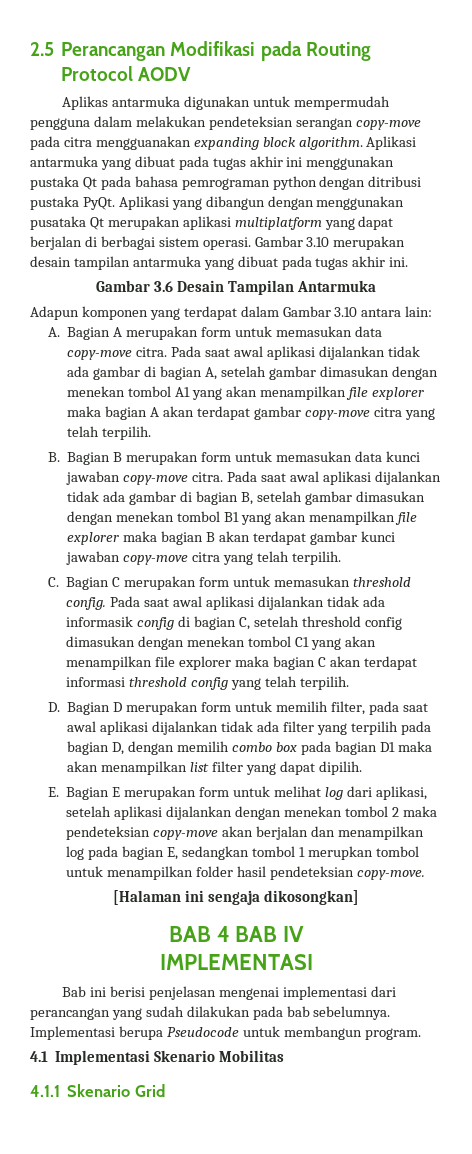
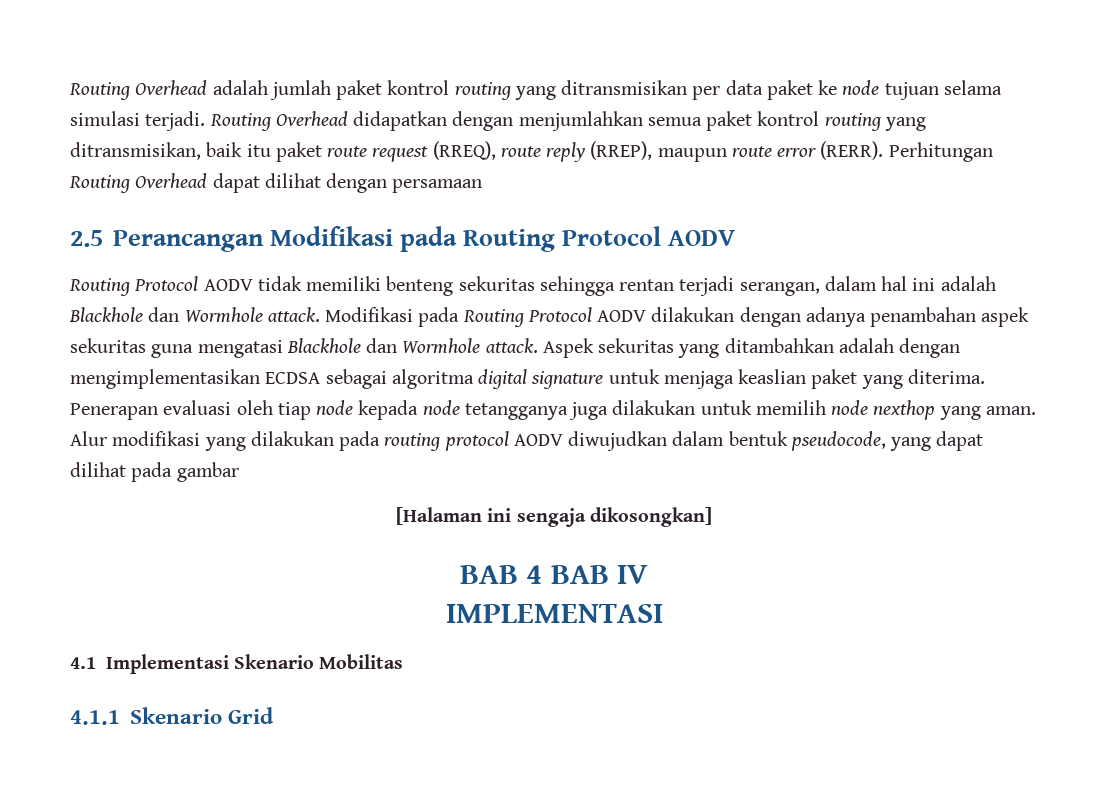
(30, 49) none -> [69,80,1002,100] [70,111,926,131] [70,141,993,162] [69,173,483,193] Routing Overhead adalah jumlah paket kontrol routing yang ditransmisikan per data paket ke node tujuan selama simulasi terjadi. Routing Overhead didapatkan dengan menjumlahkan semua paket kontrol routing yang ditransmisikan, baik itu paket route request (RREQ), route reply (RREP), maupun route error (RERR). Perhitungan Routing Overhead dapat dilihat dengan persamaan //
[62,96,391,110] [30,116,421,130] [30,136,417,150] [30,156,395,170] [30,176,422,190] [30,196,405,210] [30,216,394,230] [30,236,406,250] [30,256,409,270] [96,280,376,295] [30,306,433,320] [48,326,382,340] [67,346,420,360] [67,366,438,380] [67,386,424,400] [67,406,435,420] [67,426,152,440] [48,451,420,465] [66,471,441,485] [67,491,425,505] [67,511,417,525] [67,531,395,545] [66,551,342,565] [48,576,411,590] [66,596,385,610] [66,616,402,630] [66,636,376,650] [66,656,417,670] [66,676,350,690] [48,701,428,715] [67,721,431,735] [67,741,432,755] [67,761,362,775] [48,786,427,800] [66,806,437,820] [66,826,425,840] [66,846,419,860] [66,866,426,880] Aplikas antarmuka digunakan untuk mempermudah pengguna dalam melakukan pendeteksian serangan copy-move pada citra mengguanakan expanding block algorithm. Aplikasi antarmuka yang dibuat pada tugas akhir ini menggunakan pustaka Qt pada bahasa pemrograman python dengan ditribusi pustaka PyQt. Aplikasi yang dibangun dengan menggunakan pusataka Qt merupakan aplikasi multiplatform yang dapat berjalan di berbagai sistem operasi. Gambar 3.10 merupakan desain tampilan antarmuka yang dibuat pada tugas akhir ini. // Gambar 3.6 Desain Tampilan Antarmuka // Adapun komponen yang terdapat dalam Gambar 3.10 antara lain: // A. Bagian A merupakan form untuk memasukan data copy-move citra. Pada saat awal aplikasi dijalankan tidak ada gambar di bagian A, setelah gambar dimasukan dengan menekan tombol A1 yang akan menampilkan file explorer maka bagian A akan terdapat gambar copy-move citra yang telah terpilih. // B. Bagian B merupakan form untuk memasukan data kunci jawaban copy-move citra. Pada saat awal aplikasi dijalankan tidak ada gambar di bagian B, setelah gambar dimasukan dengan menekan tombol B1 yang akan menampilkan file explorer maka bagian B akan terdapat gambar kunci jawaban copy-move citra yang telah terpilih. // C. Bagian C merupakan form untuk memasukan threshold config. Pada saat awal aplikasi dijalankan tidak ada informasik config di bagian C, setelah threshold config dimasukan dengan menekan tombol C1 yang akan menampilkan file explorer maka bagian C akan terdapat informasi threshold config yang telah terpilih. // D. Bagian D merupakan form untuk memilih filter, pada saat awal aplikasi dijalankan tidak ada filter yang terpilih pada bagian D, dengan memilih combo box pada bagian D1 maka akan menampilkan list filter yang dapat dipilih. // E. Bagian E merupakan form untuk melihat log dari aplikasi, setelah aplikasi dijalankan dengan menekan tombol 2 maka pendeteksian copy-move akan berjalan dan menampilkan log pada bagian E, sedangkan tombol 1 merupkan tombol untuk menampilkan folder hasil pendeteksian copy-move. -> [69,276,996,296] [69,307,1030,327] [70,338,961,358] [70,369,985,389] [70,400,1036,420] [70,431,984,451] [70,462,239,482] Routing Protocol AODV tidak memiliki benteng sekuritas sehingga rentan terjadi serangan, dalam hal ini adalah Blackhole dan Wormhole attack. Modifikasi pada Routing Protocol AODV dilakukan dengan adanya penambahan aspek sekuritas guna mengatasi Blackhole dan Wormhole attack. Aspek sekuritas yang ditambahkan adalah dengan mengimplementasikan ECDSA sebagai algoritma digital signature untuk menjaga keaslian paket yang diterima. Penerapan evaluasi oleh tiap node kepada node tetangganya juga dilakukan untuk memilih node nexthop yang aman. Alur modifikasi yang dilakukan pada routing protocol AODV diwujudkan dalam bentuk pseudocode, yang dapat dilihat pada gambar
[62,986,396,1000] [30,1006,391,1020] [30,1026,421,1040] // Bab ini berisi penjelasan mengenai implementasi dari perancangan yang sudah dilakukan pada bab sebelumnya. Implementasi berupa Pseudocode untuk membangun program. -> (663, 613) none

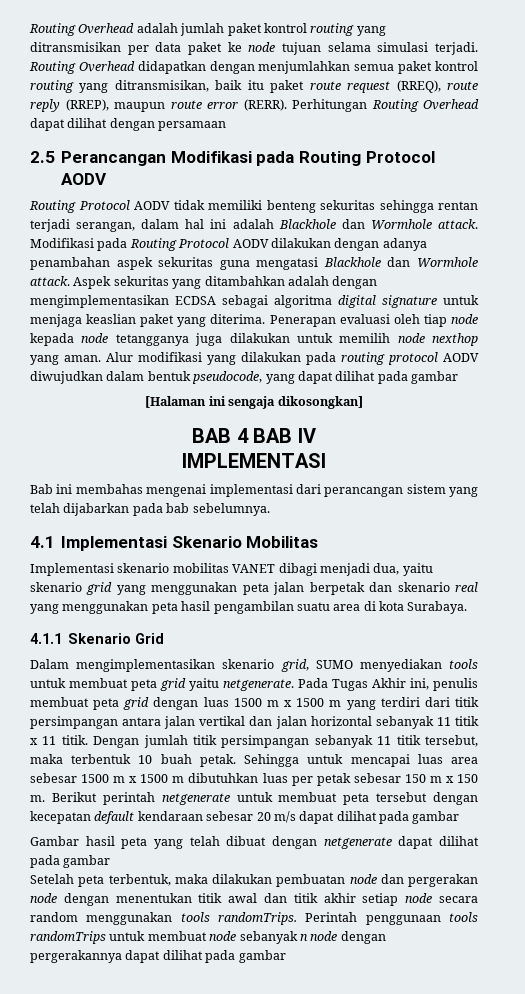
[70,654,404,674] [70,707,274,725] 4.1 Implementasi Skenario Mobilitas // 4.1.1 Skenario Grid -> [30,484,478,497] [30,503,270,516] [30,536,319,551] [30,563,433,576] [30,582,479,595] [30,601,468,614] [30,633,165,644] [30,659,479,672] [30,678,478,691] [30,697,479,710] [30,716,479,729] [30,735,478,748] [30,754,479,767] [30,773,478,786] [30,792,478,805] [30,811,460,824] [30,836,480,849] [30,855,111,868] [30,874,478,887] [30,893,479,906] [30,912,478,925] [30,931,386,944] [30,950,286,963] Bab ini membahas mengenai implementasi dari perancangan sistem yang telah dijabarkan pada bab sebelumnya. // 4.1 Implementasi Skenario Mobilitas // Implementasi skenario mobilitas VANET dibagi menjadi dua, yaitu skenario grid yang menggunakan peta jalan berpetak dan skenario real yang menggunakan peta hasil pengambilan suatu area di kota Surabaya. // 4.1.1 Skenario Grid // Dalam mengimplementasikan skenario grid, SUMO menyediakan tools untuk membuat peta grid yaitu netgenerate. Pada Tugas Akhir ini, penulis membuat peta grid dengan luas 1500 m x 1500 m yang terdiri dari titik persimpangan antara jalan vertikal dan jalan horizontal sebanyak 11 titik x 11 titik. Dengan jumlah titik persimpangan sebanyak 11 titik tersebut, maka terbentuk 10 buah petak. Sehingga untuk mencapai luas area sebesar 1500 m x 1500 m dibutuhkan luas per petak sebesar 150 m x 150 m. Berikut perintah netgenerate untuk membuat peta tersebut dengan kecepatan default kendaraan sebesar 20 m/s dapat dilihat pada gambar // Gambar hasil peta yang telah dibuat dengan netgenerate dapat dilihat pada gambar // Setelah peta terbentuk, maka dilakukan pembuatan node dan pergerakan node dengan menentukan titik awal dan titik akhir setiap node secara random menggunakan tools randomTrips. Perintah penggunaan tools randomTrips untuk membuat node sebanyak n node dengan pergerakannya dapat dilihat pada gambar

